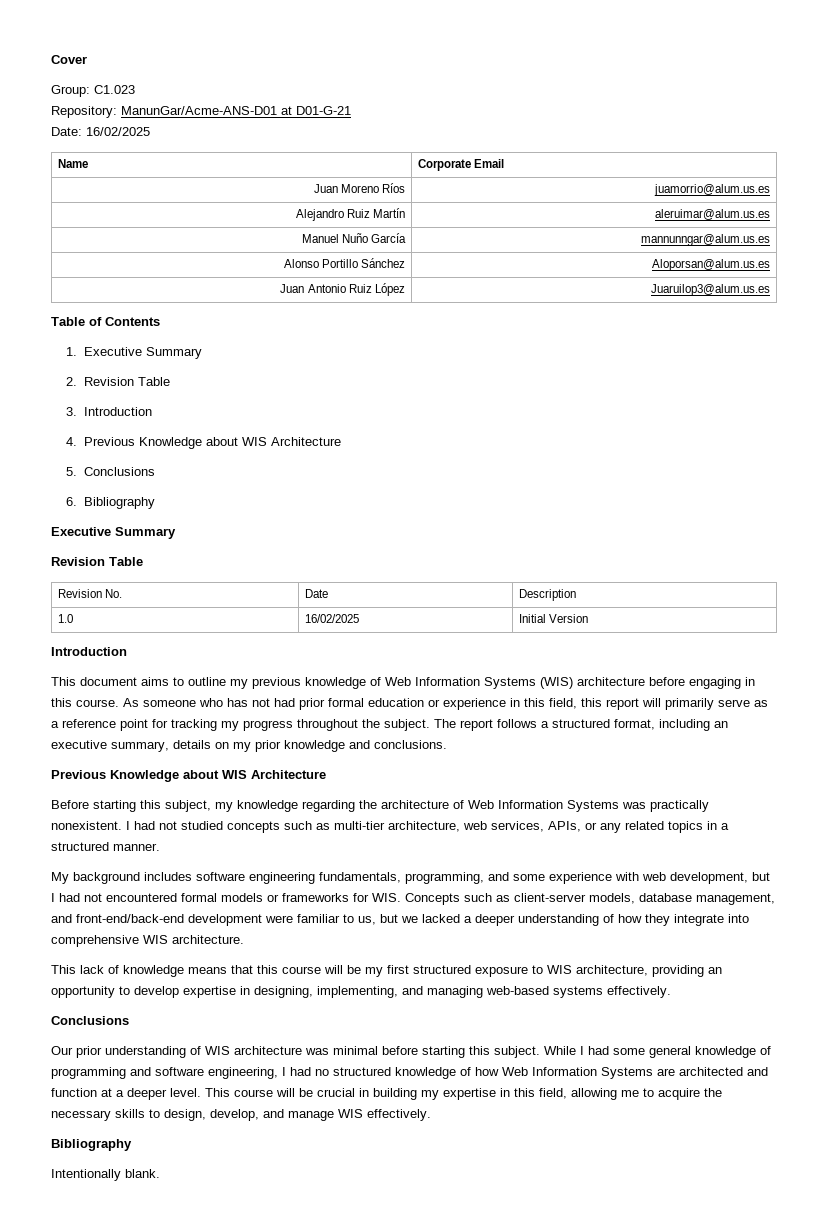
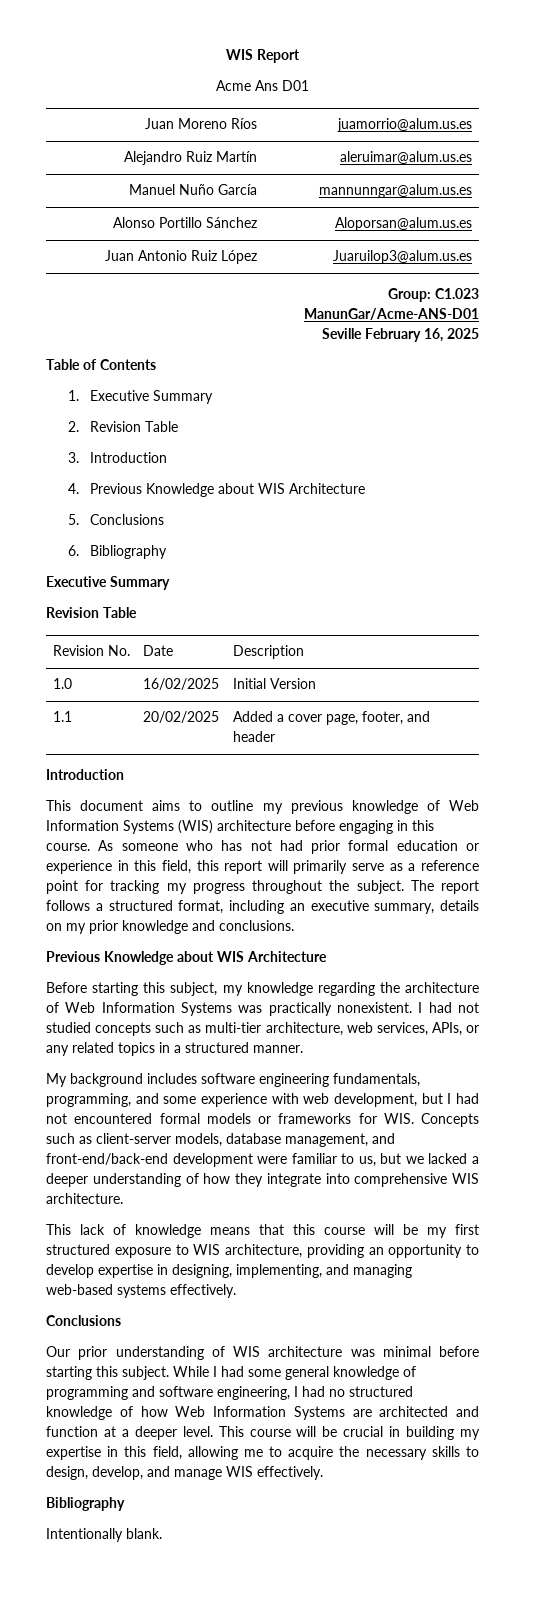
[51,55,87,64] [51,85,135,97] [51,106,351,118] [51,127,150,136] [58,159,89,168] [418,159,505,171] Cover // Group: C1.023 // Repository: ManunGar/Acme-ANS-D01 at D01-G-21 // Date: 16/02/2025 // Name | Corporate Email -> [226,49,300,63] [216,80,309,91] WIS Report // Acme Ans D01
(770, 290) none -> [388,288,479,302] [304,308,479,320] [322,328,479,342] // Group: C1.023 // ManunGar/Acme-ANS-D01 // Seville February 16, 2025
(589, 618) none -> [52,711,72,722] [142,711,219,723] [232,711,430,725] [232,731,275,742] // 1.1 | 20/02/2025 | Added a cover page, footer, and header

